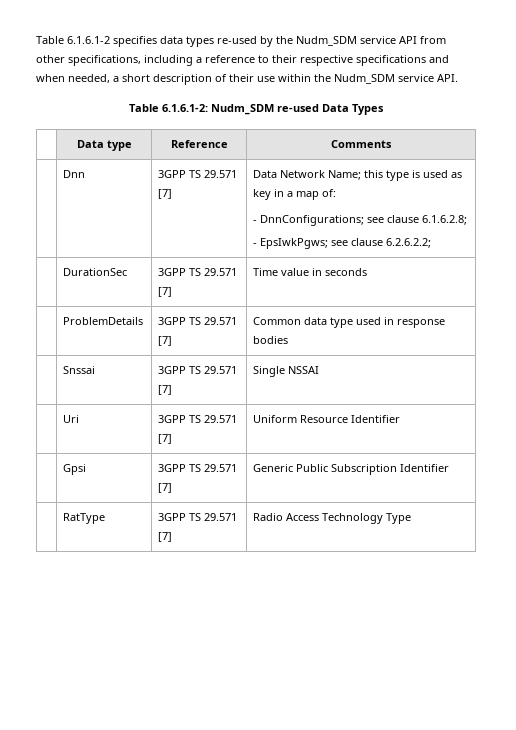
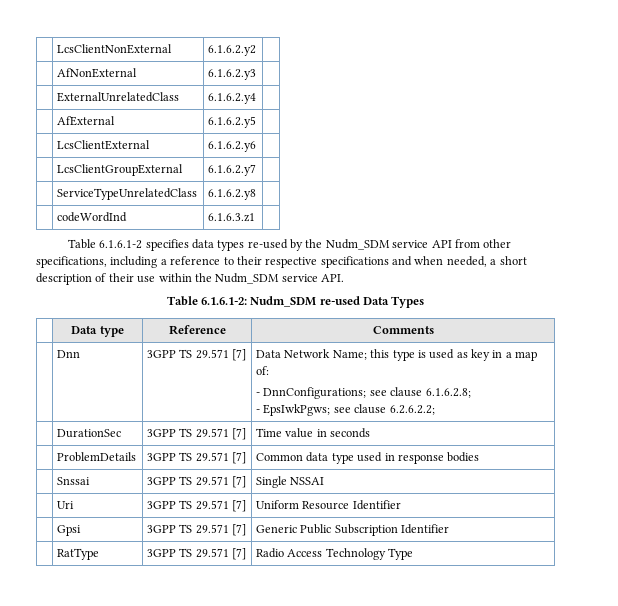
(36, 40) none -> [57,44,173,54] [208,45,257,56] [57,68,138,78] [208,69,257,80] [57,92,180,102] [208,93,257,104] [57,116,116,126] [208,116,257,128] [57,140,151,150] [208,141,257,152] [57,164,184,176] [208,164,257,176] [57,188,198,200] [208,189,257,200] [57,212,128,222] [208,213,256,222] | LcsClientNonExternal | 6.1.6.2.y2 | // | AfNonExternal | 6.1.6.2.y3 | // | ExternalUnrelatedClass | 6.1.6.2.y4 | // | AfExternal | 6.1.6.2.y5 | // | LcsClientExternal | 6.1.6.2.y6 | // | LcsClientGroupExternal | 6.1.6.2.y7 | // | ServiceTypeUnrelatedClass | 6.1.6.2.y8 | // | codeWordInd | 6.1.6.3.z1 | //

